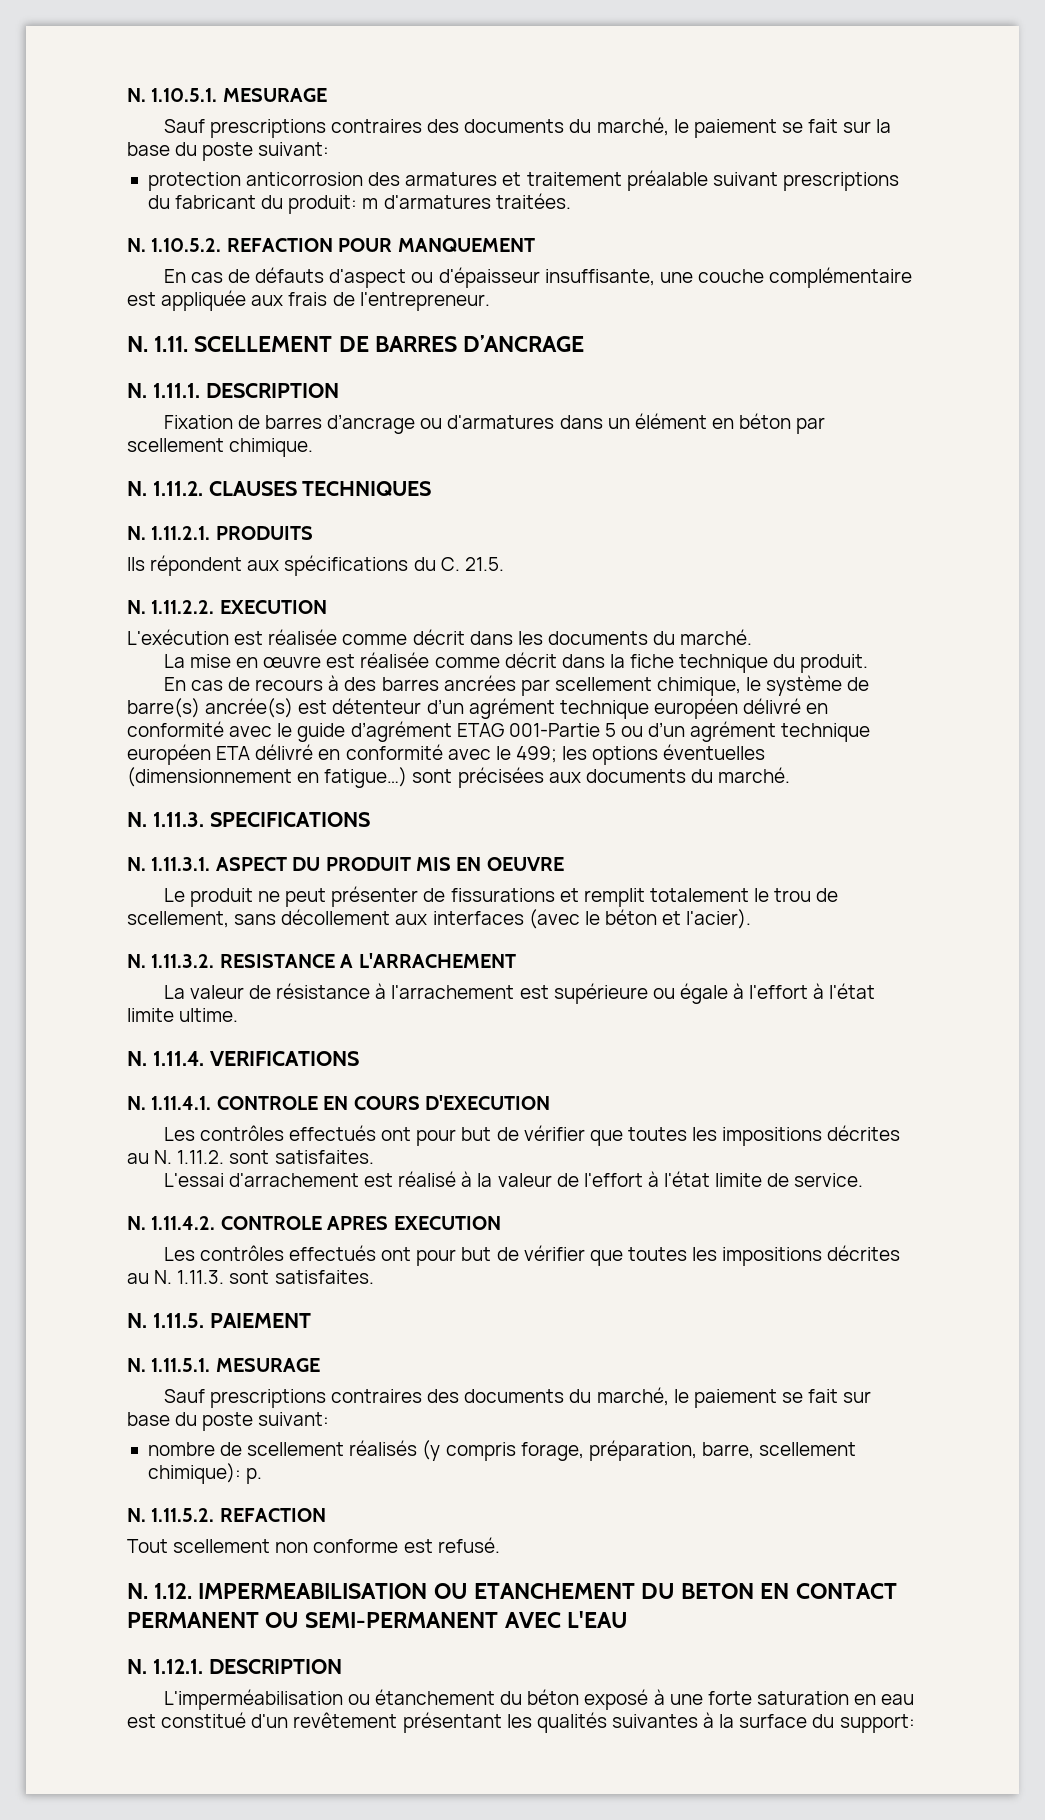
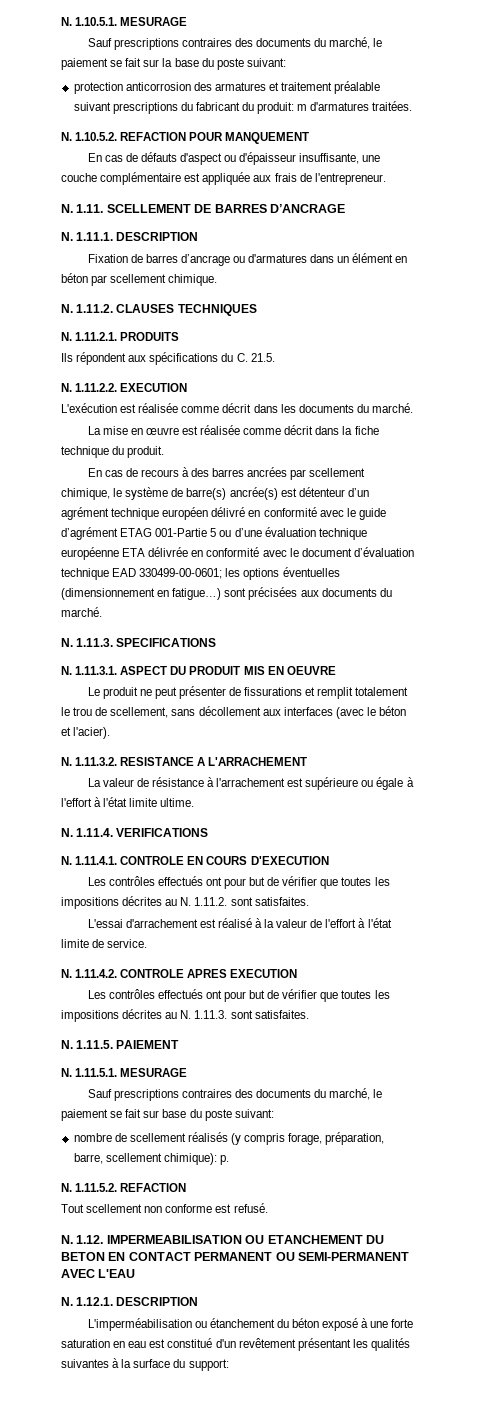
[648,721,871,742] [127,744,557,765] d’un agrément technique européen ETA délivré en conformité avec le 499; -> [234,527,367,540] [61,547,414,560] [61,568,223,580] d’une évaluation technique européenne ETA délivrée en conformité avec le document d’évaluation technique EAD 330499-00-0601;

